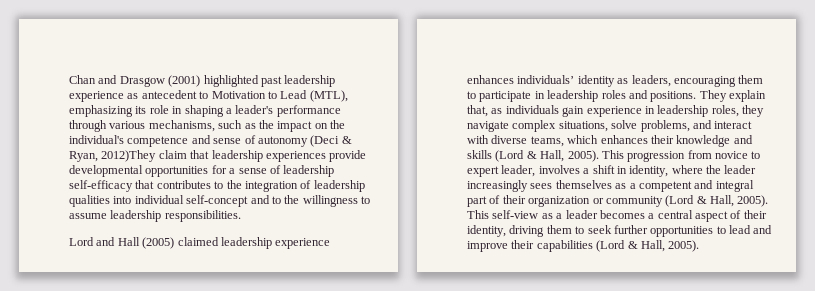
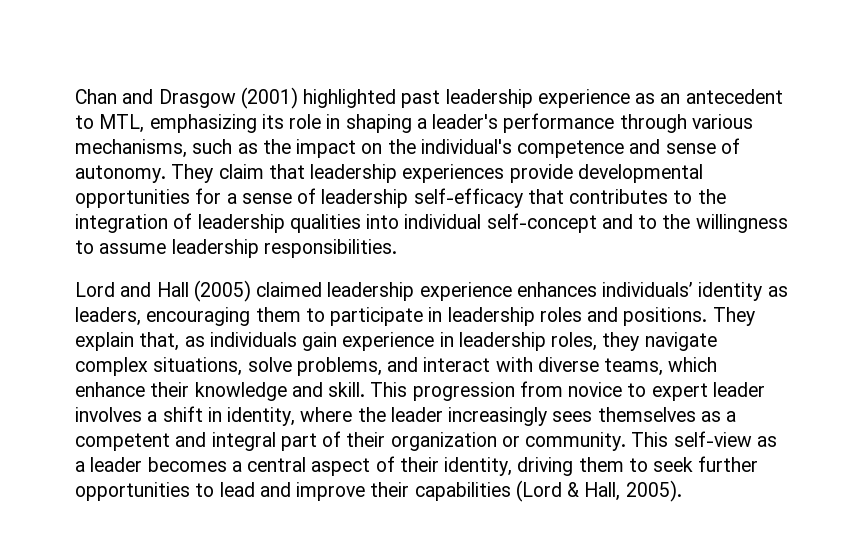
(139, 96) none -> [660,93,681,104] an
[211,90,348,102] Motivation to Lead (MTL), -> [99,114,145,133] MTL,
[257,135,352,147] [69,150,157,162] autonomy (Deci & Ryan, 2012)They -> [75,164,214,183] autonomy. They
[600,135,648,144] enhances -> [75,382,145,397] enhance
[467,150,599,162] skills (Lord & Hall, 2005). -> [328,382,366,397] skill.
[501,165,536,177] leader, -> [712,382,765,397] leader
[605,195,769,207] community (Lord & Hall, 2005). -> [525,432,627,451] community.

